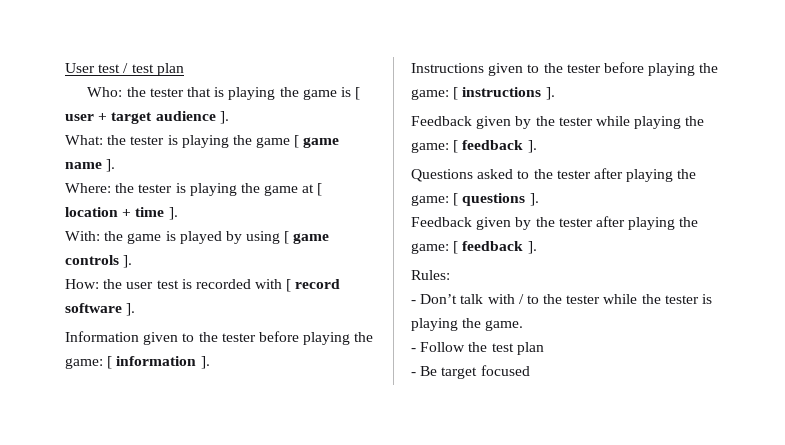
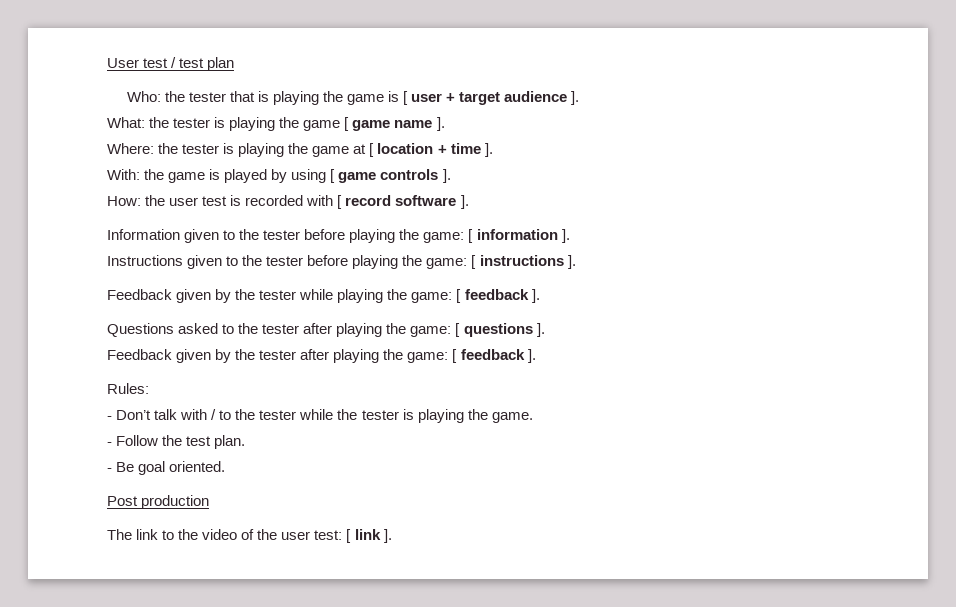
[516,342,544,355] plan -> [214,435,246,449] plan.
[441,365,530,379] target focused -> [138,461,226,475] [107,495,210,509] [107,529,392,543] goal oriented. // Post production // The link to the video of the user test: [ link ].

